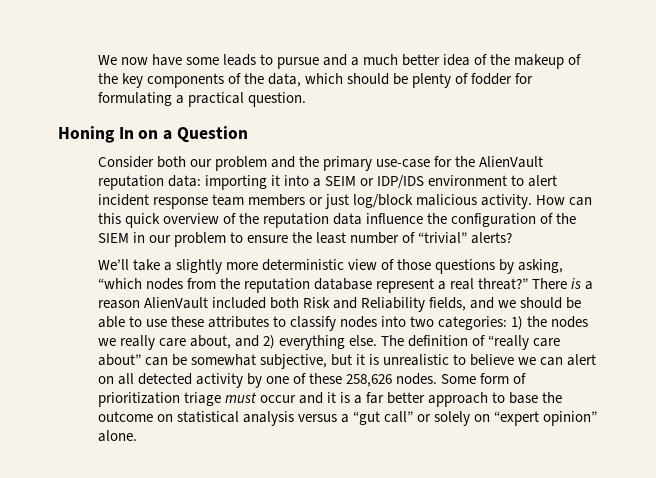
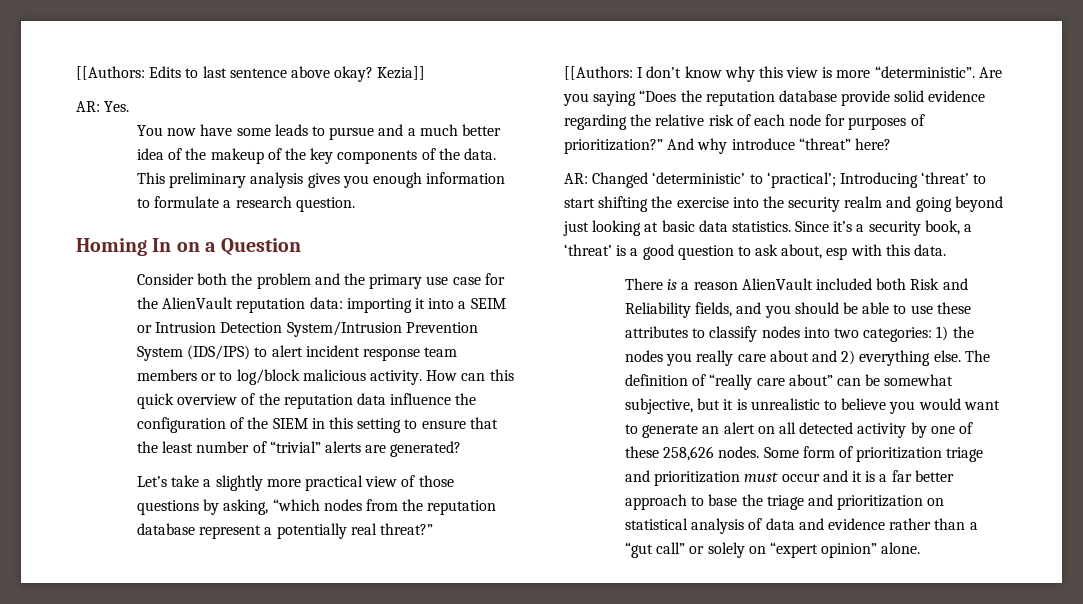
[97,55,117,65] We -> [76,66,426,82] [76,101,130,112] [137,125,164,136] [[Authors: Edits to last sentence above okay? Kezia]] // AR: Yes. // You
[267,73,534,88] [97,92,244,107] data, which should be plenty of fodder for formulating a practical -> [463,148,496,160] [137,172,506,188] [137,196,292,208] data. This preliminary analysis gives you enough information to formulate a research
[58,126,115,143] Honing -> [76,238,147,256] Homing
[189,159,212,167] our -> [231,273,253,285] the
[375,159,430,168] use-case -> [426,276,481,285] use case
[376,175,508,189] IDP/IDS environment -> [155,321,478,337] [137,345,251,361] Intrusion Detection System/Intrusion Prevention System (IDS/IPS)
[324,194,349,209] just -> [219,371,233,381] to
[148,232,226,247] our problem -> [328,417,402,433] this setting
(288, 239) none -> [469,417,498,429] that
[471,232,513,244] [97,259,129,270] alerts? // We’ll -> [324,441,462,457] [137,476,168,487] alerts are generated? // Let’s
[261,259,344,271] deterministic -> [304,475,363,491] practical
(446, 285) none -> [276,523,347,539] potentially
(529, 284) none -> [564,66,1002,82] [563,90,986,106] [564,114,925,130] [564,138,891,154] [564,172,987,188] [564,196,1003,212] [563,220,973,236] [564,244,947,260] // [[Authors: I don’t know why this view is more “deterministic”. Are you saying “Does the reputation database provide solid evidence regarding the relative risk of each node for purposes of prioritization?” And why introduce “threat” here? // AR: Changed ‘deterministic’ to ‘practical’; Introducing ‘threat’ to start shifting the exercise into the security realm and going beyond just looking at basic data statistics. Since it’s a security book, a ‘threat’ is a good question to ask about, esp with this data. //
[498,300,517,308] we -> [764,305,791,318] you
[97,338,116,346] we -> [666,353,693,366] you
[189,335,231,349] about, -> [769,350,809,362] about
[518,357,564,366] we can -> [889,398,1000,414] [625,424,720,438] you would want to generate an
(221, 399) none -> [625,470,741,486] and prioritization
[97,411,337,426] outcome on statistical analysis versus -> [766,494,945,510] [625,518,966,534] triage and prioritization on statistical analysis of data and evidence rather than

